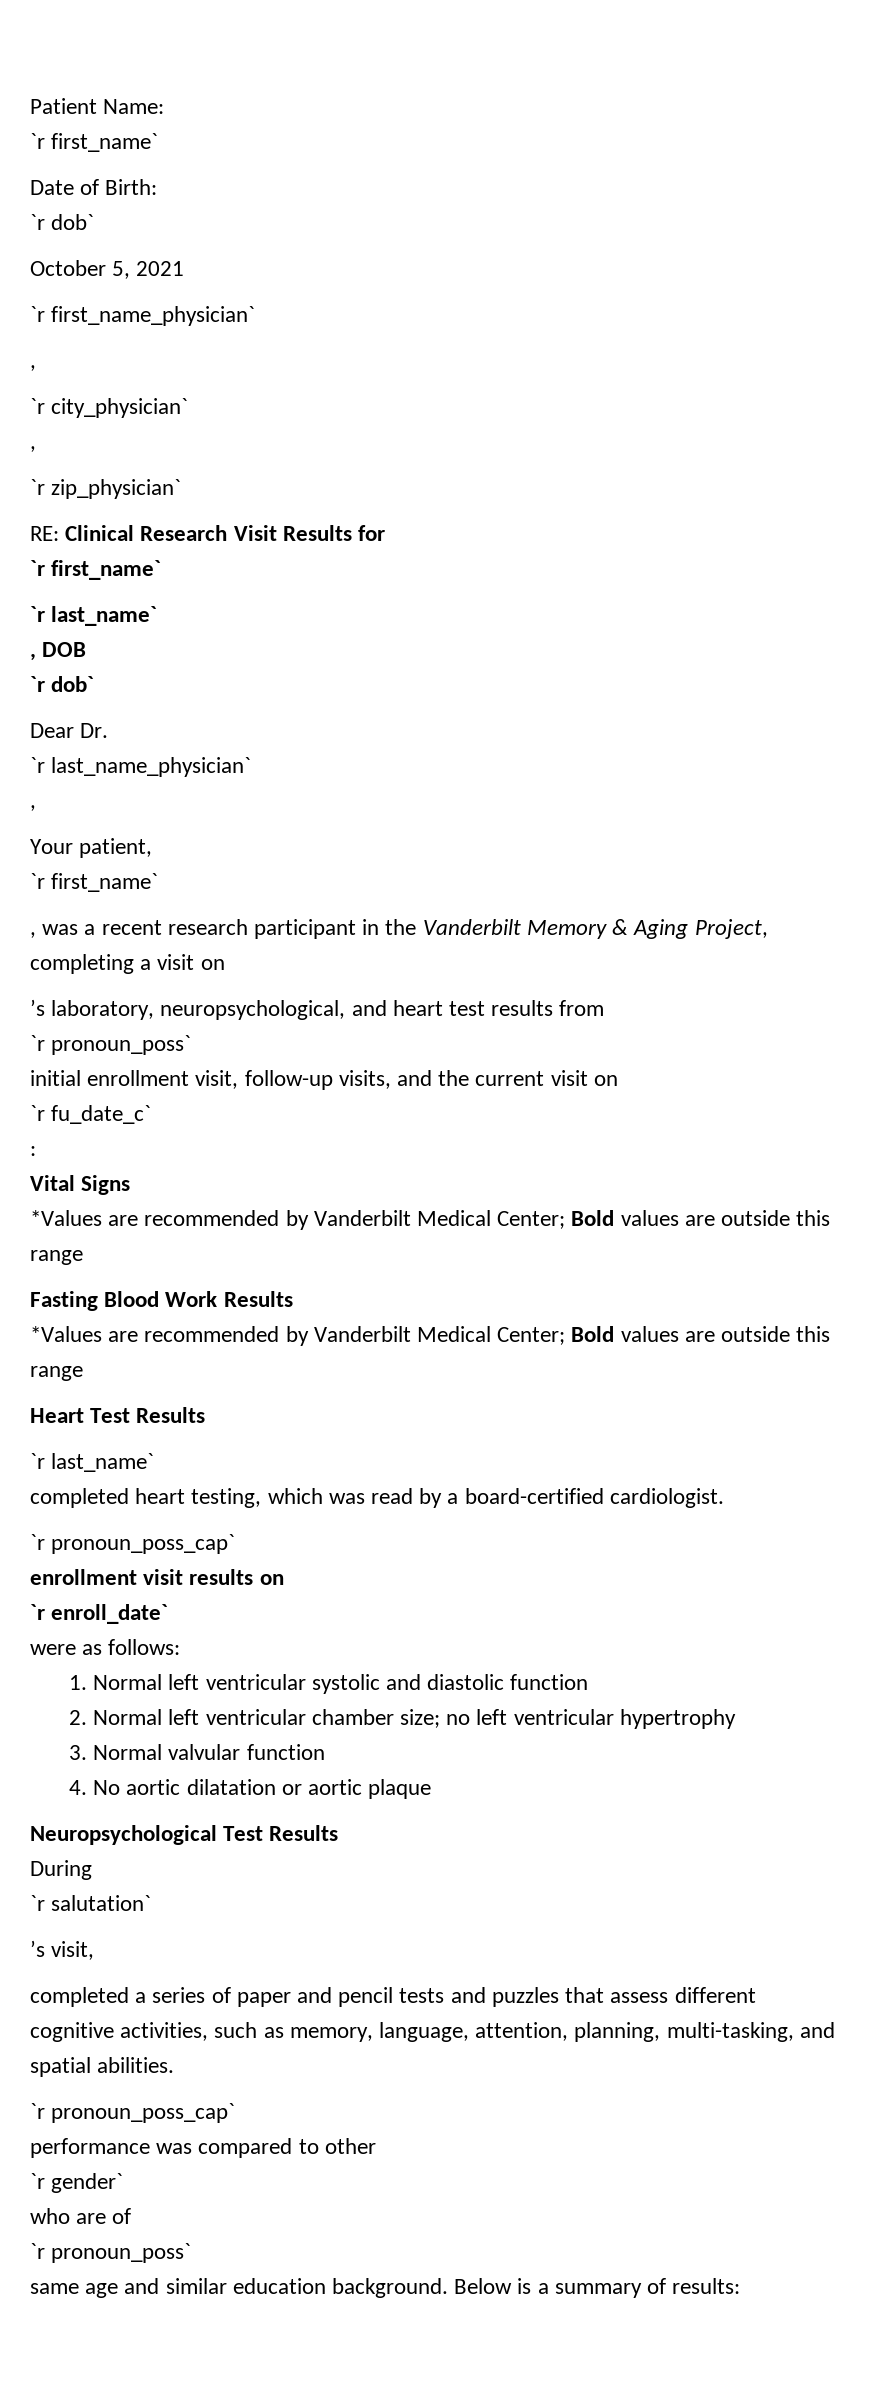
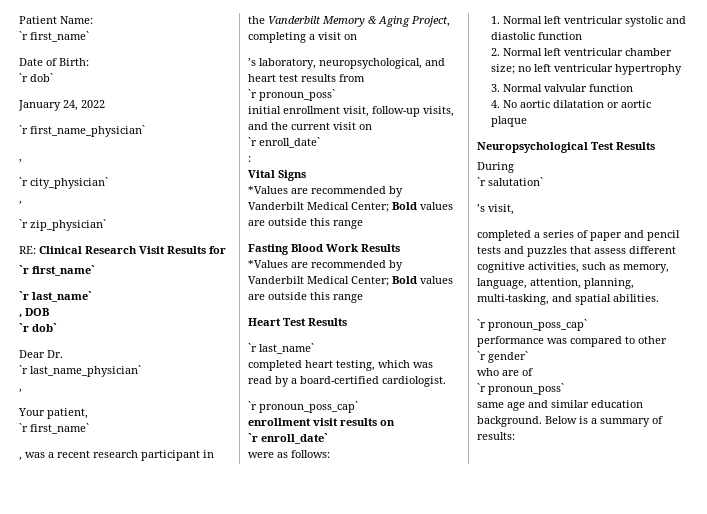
[30,260,185,279] October 5, 2021 -> [18,100,105,111] January 24, 2022
[51,1105,152,1124] fu_date_c` -> [259,137,320,148] enroll_date`

